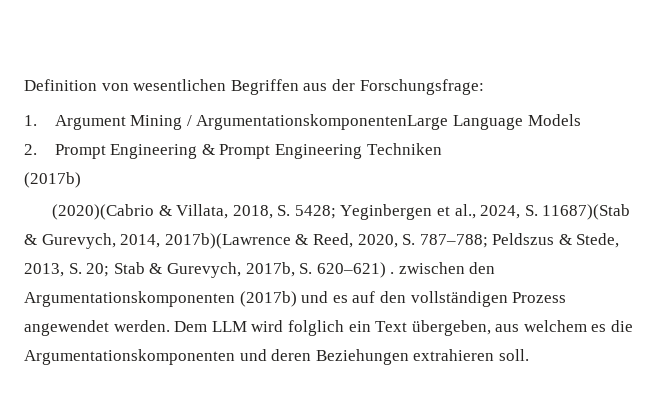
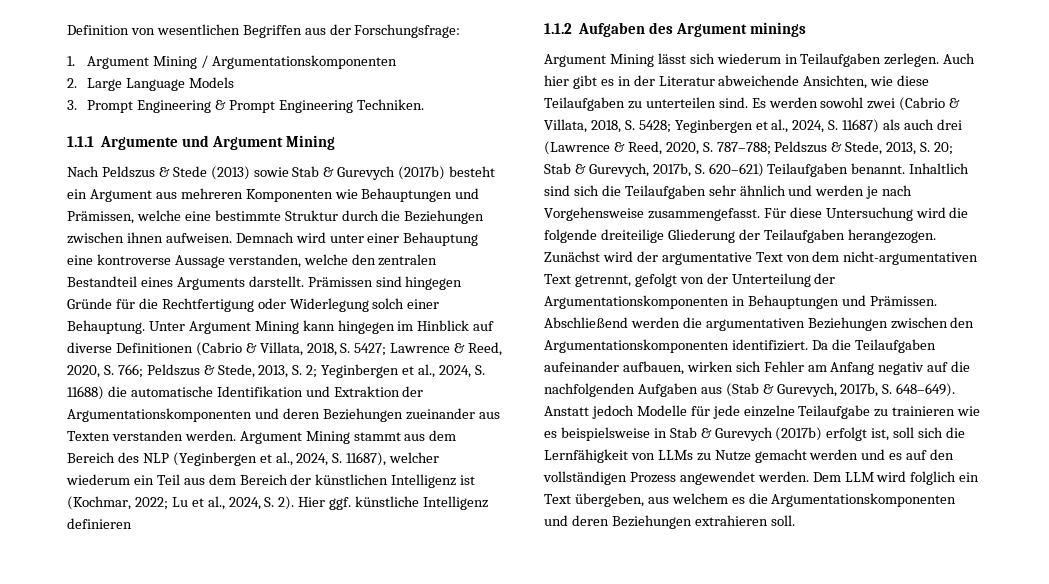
[196,114,449,130] ArgumentationskomponentenLarge -> [212,55,398,69] [67,78,123,91] Argumentationskomponenten // 2. Large
[24,144,37,155] 2. -> [67,100,77,110] 3.
[366,143,442,155] [24,172,81,188] [51,204,154,220] Techniken // (2017b) // (2020)(Cabrio -> [356,99,424,110] [67,135,336,150] [67,166,496,180] [67,188,480,202] [67,210,485,224] [67,232,479,246] [67,254,438,268] [67,276,463,290] [67,298,440,312] [67,320,495,334] [67,342,503,356] [67,364,485,378] [67,386,424,400] [67,408,500,422] [67,430,457,444] [67,452,440,466] [66,474,476,488] [67,496,489,510] [67,518,132,529] [544,22,807,37] [544,53,976,67] [544,75,930,89] [544,97,946,111] Techniken. // 1.1.1 Argumente und Argument Mining // Nach Peldszus & Stede (2013) sowie Stab & Gurevych (2017b) besteht ein Argument aus mehreren Komponenten wie Behauptungen und Prämissen, welche eine bestimmte Struktur durch die Beziehungen zwischen ihnen aufweisen. Demnach wird unter einer Behauptung eine kontroverse Aussage verstanden, welche den zentralen Bestandteil eines Arguments darstellt. Prämissen sind hingegen Gründe für die Rechtfertigung oder Widerlegung solch einer Behauptung. Unter Argument Mining kann hingegen im Hinblick auf diverse Definitionen (Cabrio & Villata, 2018, S. 5427; Lawrence & Reed, 2020, S. 766; Peldszus & Stede, 2013, S. 2; Yeginbergen et al., 2024, S. 11688) die automatische Identifikation und Extraktion der Argumentationskomponenten und deren Beziehungen zueinander aus Texten verstanden werden. Argument Mining stammt aus dem Bereich des NLP (Yeginbergen et al., 2024, S. 11687), welcher wiederum ein Teil aus dem Bereich der künstlichen Intelligenz ist (Kochmar, 2022; Lu et al., 2024, S. 2). Hier ggf. künstliche Intelligenz definieren // 1.1.2 Aufgaben des Argument minings // Argument Mining lässt sich wiederum in Teilaufgaben zerlegen. Auch hier gibt es in der Literatur abweichende Ansichten, wie diese Teilaufgaben zu unterteilen sind. Es werden sowohl zwei (Cabrio
[542,204,631,220] [24,233,291,249] 11687)(Stab & Gurevych, 2014, 2017b)(Lawrence -> [842,119,962,133] [544,141,610,155] 11687) als auch drei (Lawrence
[390,262,496,274] [24,291,297,307] . zwischen den Argumentationskomponenten (2017b) -> [767,163,970,177] [544,185,913,199] [544,207,969,221] [544,229,936,243] [544,251,979,265] [544,273,836,287] [544,295,937,309] [544,317,975,331] [544,339,936,353] [544,361,971,375] [544,383,956,397] [544,405,981,419] [544,427,966,441] [544,449,859,463] Teilaufgaben benannt. Inhaltlich sind sich die Teilaufgaben sehr ähnlich und werden je nach Vorgehensweise zusammengefasst. Für diese Untersuchung wird die folgende dreiteilige Gliederung der Teilaufgaben herangezogen. Zunächst wird der argumentative Text von dem nicht-argumentativen Text getrennt, gefolgt von der Unterteilung der Argumentationskomponenten in Behauptungen und Prämissen. Abschließend werden die argumentativen Beziehungen zwischen den Argumentationskomponenten identifiziert. Da die Teilaufgaben aufeinander aufbauen, wirken sich Fehler am Anfang negativ auf die nachfolgenden Aufgaben aus (Stab & Gurevych, 2017b, S. 648–649). Anstatt jedoch Modelle für jede einzelne Teilaufgabe zu trainieren wie es beispielsweise in Stab & Gurevych (2017b) erfolgt ist, soll sich die Lernfähigkeit von LLMs zu Nutze gemacht werden

